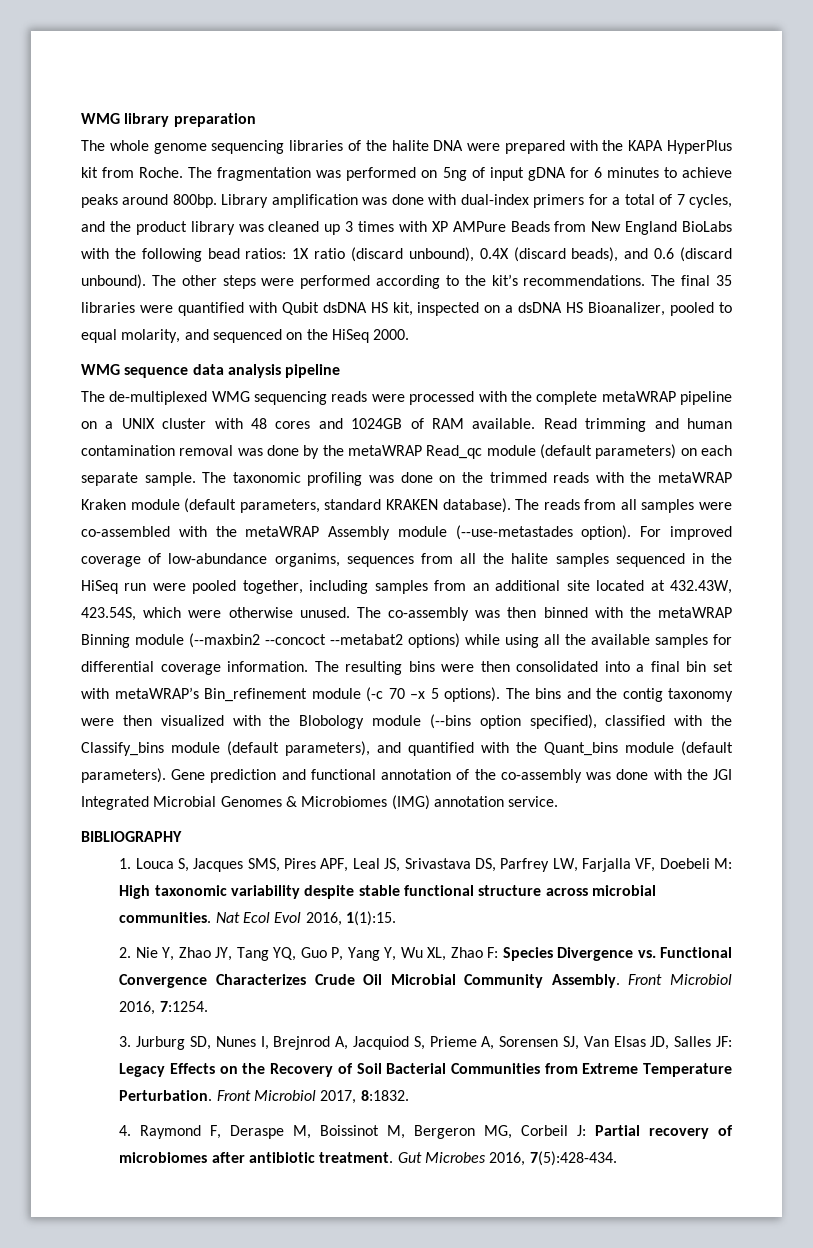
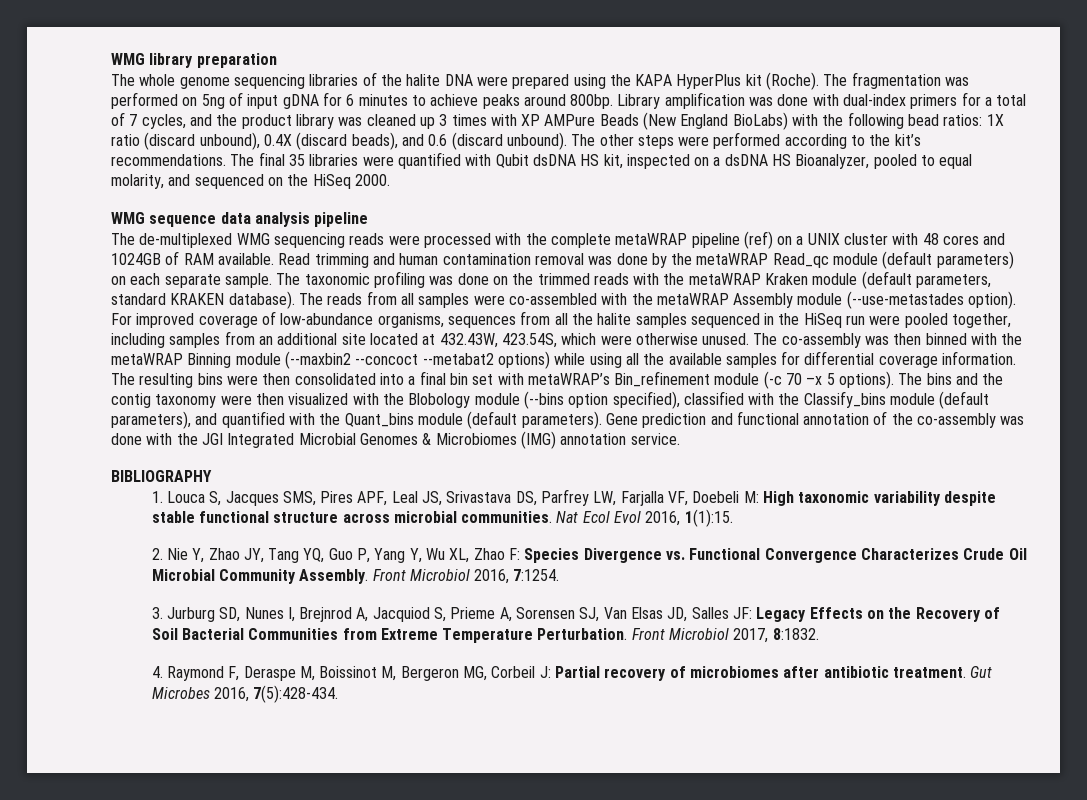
[569,140,598,151] with -> [573,74,606,89] using
[102,167,184,178] from Roche. -> [766,72,820,90] (Roche).
[554,221,732,235] from New England BioLabs -> [643,112,788,130] (New England BioLabs)
[588,302,666,316] Bioanalizer, -> [795,154,870,169] Bioanalyzer,
(733, 398) none -> [743,231,773,249] (ref)
[274,553,340,567] organims, -> [377,313,444,328] organisms,

